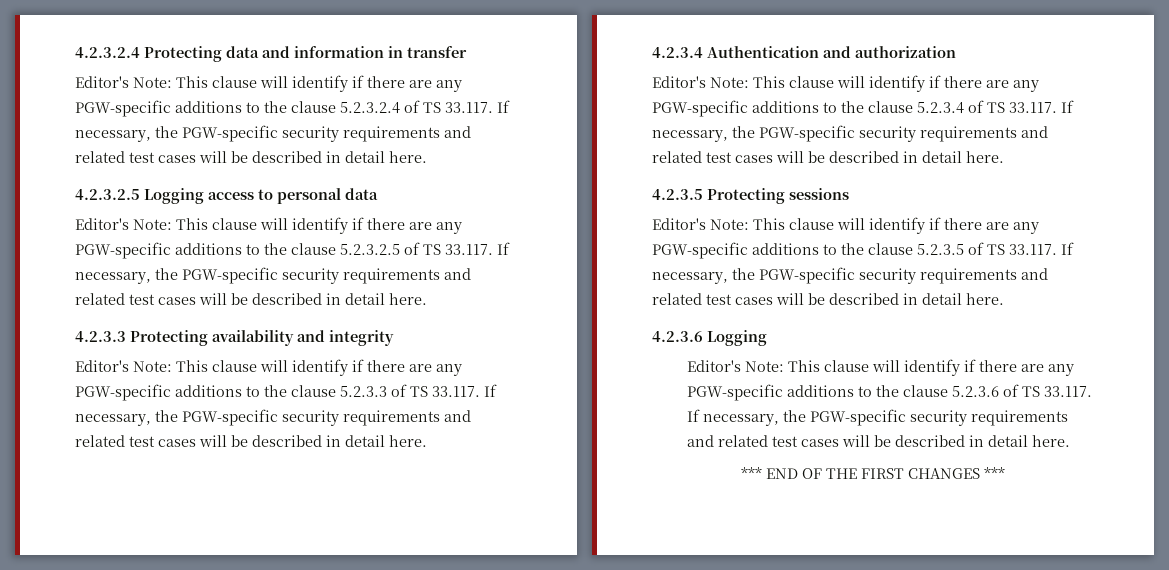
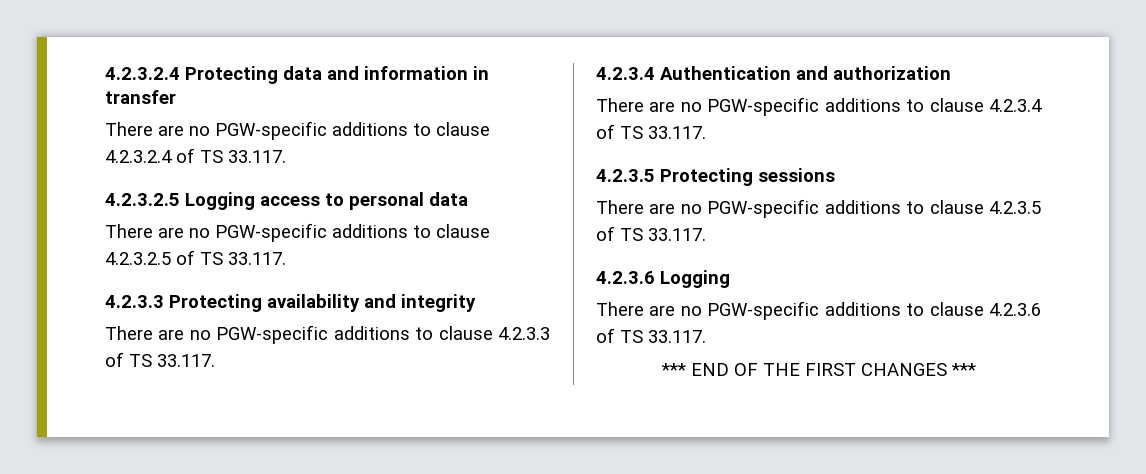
[75,75,462,92] [75,100,510,117] [75,125,471,142] [75,151,427,163] Editor's Note: This clause will identify if there are any PGW-specific additions to the clause 5.2.3.2.4 of TS 33.117. If necessary, the PGW-specific security requirements and related test cases will be described in detail here. -> [105,121,490,140] [105,148,286,163] There are no PGW-specific additions to clause 4.2.3.2.4 of TS 33.117.
[75,217,462,234] [75,242,510,259] [75,267,471,284] [75,293,427,305] Editor's Note: This clause will identify if there are any PGW-specific additions to the clause 5.2.3.2.5 of TS 33.117. If necessary, the PGW-specific security requirements and related test cases will be described in detail here. -> [105,223,490,242] [105,250,286,265] There are no PGW-specific additions to clause 4.2.3.2.5 of TS 33.117.
[75,359,462,376] [75,384,497,401] [75,409,471,426] [75,435,427,447] [652,46,956,58] [652,75,1039,92] [652,100,1074,117] [652,125,1048,142] [652,151,1004,163] [652,188,849,204] [652,217,1039,234] [652,242,1074,259] [652,267,1048,284] [652,293,1004,305] [652,330,767,346] [686,359,1074,376] [686,384,1092,401] [686,409,1068,426] [686,435,1070,447] Editor's Note: This clause will identify if there are any PGW-specific additions to the clause 5.2.3.3 of TS 33.117. If necessary, the PGW-specific security requirements and related test cases will be described in detail here. // 4.2.3.4 Authentication and authorization // Editor's Note: This clause will identify if there are any PGW-specific additions to the clause 5.2.3.4 of TS 33.117. If necessary, the PGW-specific security requirements and related test cases will be described in detail here. // 4.2.3.5 Protecting sessions // Editor's Note: This clause will identify if there are any PGW-specific additions to the clause 5.2.3.5 of TS 33.117. If necessary, the PGW-specific security requirements and related test cases will be described in detail here. // 4.2.3.6 Logging // Editor's Note: This clause will identify if there are any PGW-specific additions to the clause 5.2.3.6 of TS 33.117. If necessary, the PGW-specific security requirements and related test cases will be described in detail here. -> [105,325,550,344] [105,352,215,367] [596,66,951,80] [596,97,1042,116] [596,124,706,139] [596,168,835,186] [596,199,1041,218] [596,226,706,241] [596,270,730,288] [596,301,1041,320] [596,328,706,343] There are no PGW-specific additions to clause 4.2.3.3 of TS 33.117. // 4.2.3.4 Authentication and authorization // There are no PGW-specific additions to clause 4.2.3.4 of TS 33.117. // 4.2.3.5 Protecting sessions // There are no PGW-specific additions to clause 4.2.3.5 of TS 33.117. // 4.2.3.6 Logging // There are no PGW-specific additions to clause 4.2.3.6 of TS 33.117.

